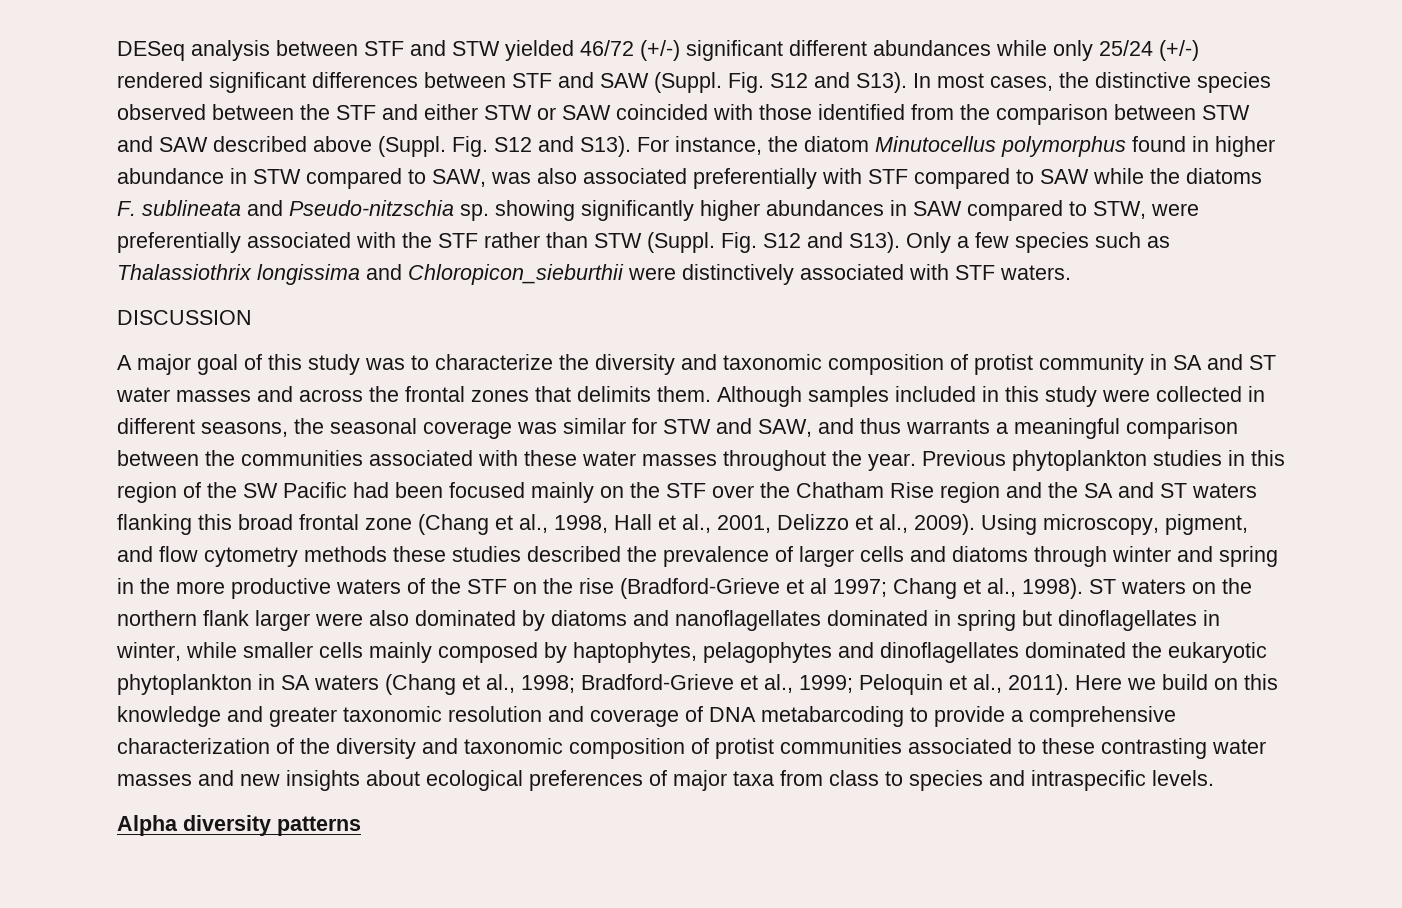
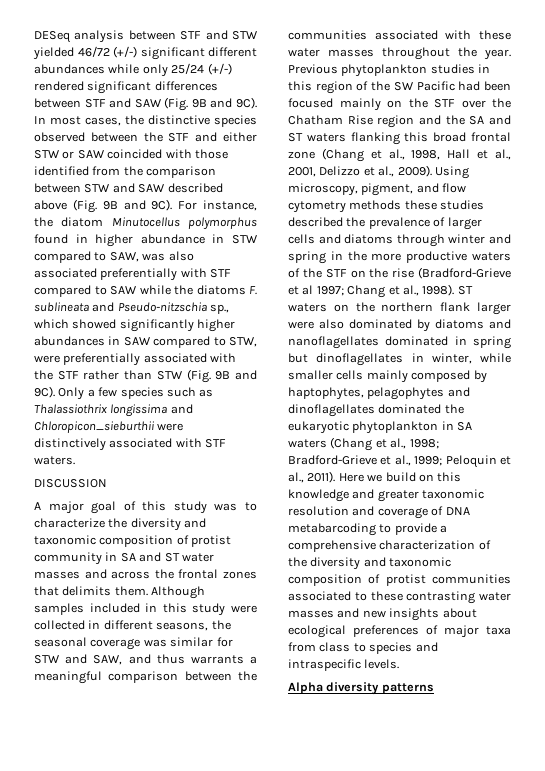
[654,72,907,93] (Suppl. Fig. S12 and S13). -> [164,97,257,111] (Fig. 9B and 9C).
[378,136,631,157] (Suppl. Fig. S12 and S13). -> [72,199,173,213] (Fig. 9B and 9C).
[460,200,575,221] sp. showing -> [210,304,230,314] [34,319,117,329] sp., which showed
[647,232,900,253] (Suppl. Fig. S12 and S13). -> [186,369,257,383] [34,386,55,398] (Fig. 9B and 9C).

